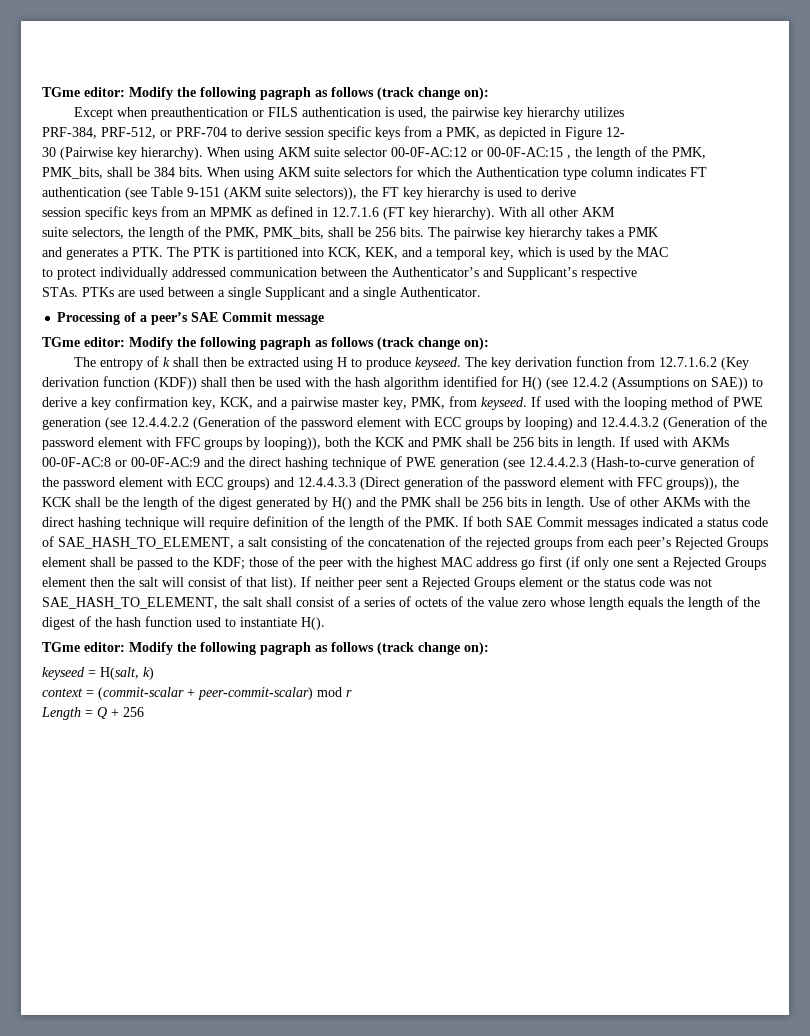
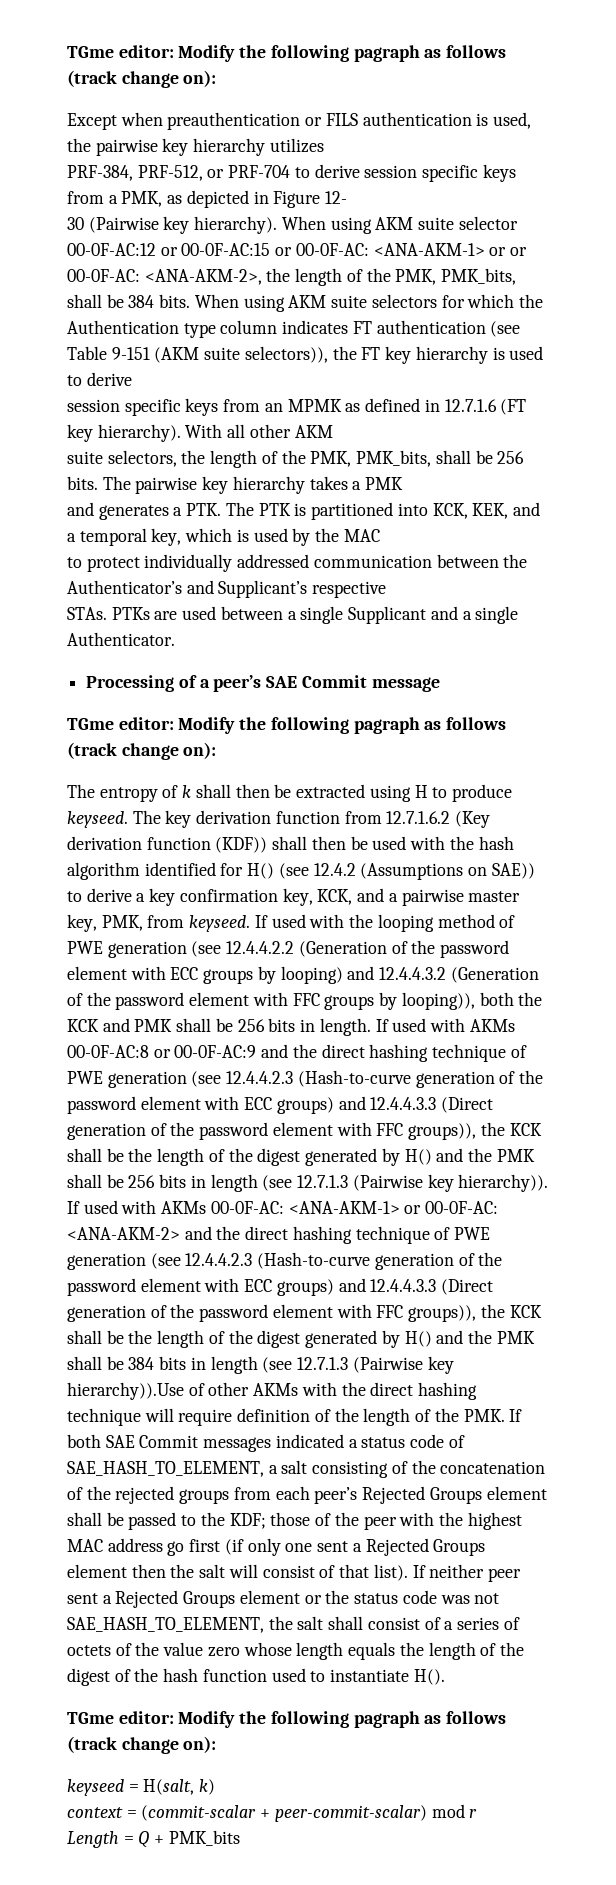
[567,155,571,159] , -> [275,243,528,256] [67,269,262,285] or 00-0F-AC: <ANA-AKM-1> or or 00-0F-AC: <ANA-AKM-2>,
[546,497,610,510] length. Use -> [210,1174,549,1192] [67,1200,499,1214] [67,1226,491,1244] [67,1252,503,1270] [67,1278,494,1296] [67,1304,542,1322] [67,1330,535,1348] [67,1356,454,1374] [67,1382,184,1400] length (see 12.7.1.3 (Pairwise key hierarchy)). If used with AKMs 00-0F-AC: <ANA-AKM-1> or 00-0F-AC: <ANA-AKM-2> and the direct hashing technique of PWE generation (see 12.4.4.2.3 (Hash-to-curve generation of the password element with ECC groups) and 12.4.4.3.3 (Direct generation of the password element with FFC groups)), the KCK shall be the length of the digest generated by H() and the PMK shall be 384 bits in length (see 12.7.1.3 (Pairwise key hierarchy)).Use
[123,707,144,717] 256 -> [168,1830,240,1846] PMK_bits

